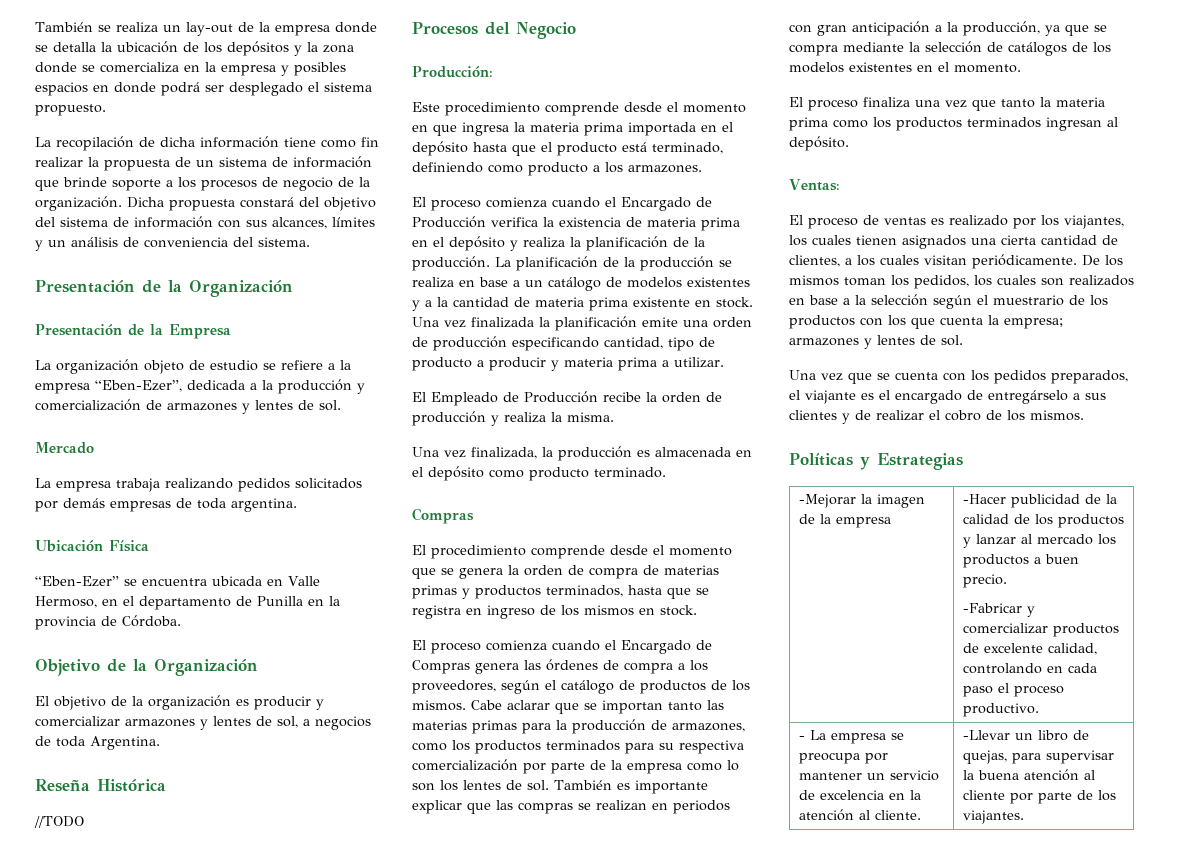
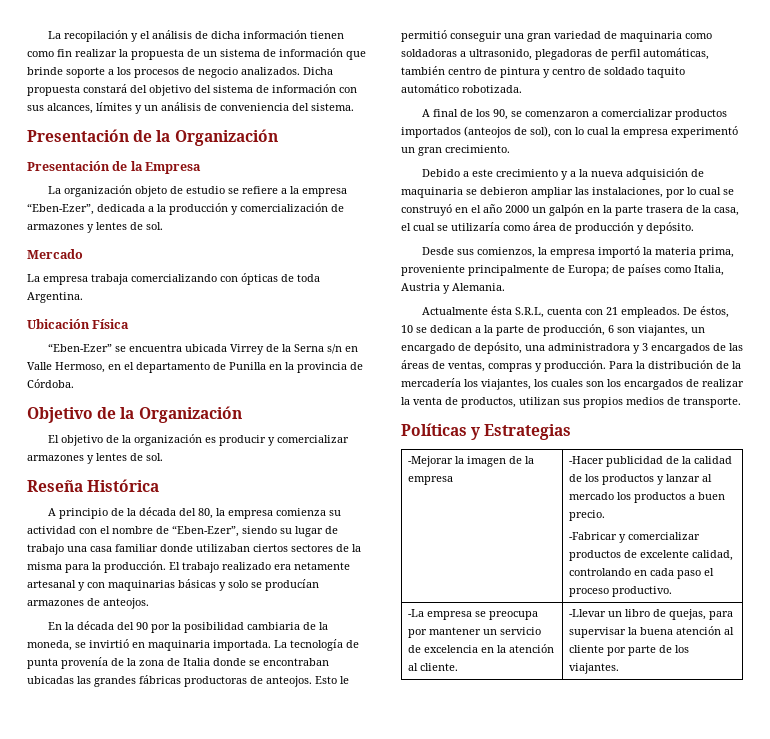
[35,22,377,36] [35,41,354,56] [35,62,346,76] [35,82,372,96] [35,104,106,116] [35,136,134,151] También se realiza un lay-out de la empresa donde se detalla la ubicación de los depósitos y la zona donde se comercializa en la empresa y posibles espacios en donde podrá ser desplegado el sistema propuesto. // La recopilación -> [48,30,193,42] La recopilación y el análisis
[284,137,316,147] tiene -> [310,31,345,39] tienen
[338,177,370,187] [35,196,122,211] de la organización. -> [241,67,300,75] analizados.
[165,478,362,492] [35,498,297,512] realizando pedidos solicitados por demás empresas de toda argentina. -> [131,273,320,285] [27,292,83,303] comercializando con ópticas de toda Argentina.
(262, 581) none -> [230,344,343,355] Virrey de la Serna s/n
[277,716,371,730] [35,736,160,750] [35,779,166,792] [34,816,84,828] [412,22,576,39] [412,66,493,78] [412,102,746,116] [412,122,733,136] [412,141,723,156] [412,162,702,176] [412,197,712,211] [412,216,740,231] [412,236,705,251] [412,256,732,271] [412,277,750,291] [412,297,753,311] [412,316,752,331] [412,336,715,351] [412,357,724,371] [412,391,722,406] [412,411,614,426] [412,446,752,461] [412,466,666,481] [412,508,474,524] [412,545,732,559] [412,565,719,579] [412,585,709,599] [412,605,697,619] [412,640,712,654] [412,659,708,674] [412,680,750,694] [412,700,724,714] [412,719,745,734] [412,740,744,754] [412,759,739,774] [412,780,708,794] [412,800,730,814] [789,21,1107,36] [789,41,1111,56] [789,62,1021,73] [789,97,1105,111] [789,117,1118,131] [789,136,849,151] [789,179,840,191] [789,215,1124,229] [789,235,1118,249] [789,254,1123,269] [789,275,1134,289] [789,294,1108,309] [789,315,1063,329] [789,335,963,349] [789,370,1128,384] [789,390,1106,404] [789,410,1084,424] sol, a negocios de toda Argentina. // Reseña Histórica // //TODO // Procesos del Negocio // Producción: // Este procedimiento comprende desde el momento en que ingresa la materia prima importada en el depósito hasta que el producto está terminado, definiendo como producto a los armazones. // El proceso comienza cuando el Encargado de Producción verifica la existencia de materia prima en el depósito y realiza la planificación de la producción. La planificación de la producción se realiza en base a un catálogo de modelos existentes y a la cantidad de materia prima existente en stock. Una vez finalizada la planificación emite una orden de producción especificando cantidad, tipo de producto a producir y materia prima a utilizar. // El Empleado de Producción recibe la orden de producción y realiza la misma. // Una vez finalizada, la producción es almacenada en el depósito como producto terminado. // Compras // El procedimiento comprende desde el momento que se genera la orden de compra de materias primas y productos terminados, hasta que se registra en ingreso de los mismos en stock. // El proceso comienza cuando el Encargado de Compras genera las órdenes de compra a los proveedores, según el catálogo de productos de los mismos. Cabe aclarar que se importan tanto las materias primas para la producción de armazones, como los productos terminados para su respectiva comercialización por parte de la empresa como lo son los lentes de sol. También es importante explicar que las compras se realizan en periodos con gran anticipación a la producción, ya que se compra mediante la selección de catálogos de los modelos existentes en el momento. // El proceso finaliza una vez que tanto la materia prima como los productos terminados ingresan al depósito. // Ventas: // El proceso de ventas es realizado por los viajantes, los cuales tienen asignados una cierta cantidad de clientes, a los cuales visitan periódicamente. De los mismos toman los pedidos, los cuales son realizados en base a la selección según el muestrario de los productos con los que cuenta la empresa; armazones y lentes de sol. // Una vez que se cuenta con los pedidos preparados, el viajante es el encargado de entregárselo a sus clientes y de realizar el cobro de los mismos. -> [146,453,163,461] [27,479,160,492] [48,507,342,519] [27,525,338,537] [27,544,361,555] [27,561,350,573] [27,579,319,591] [27,598,149,609] [48,621,329,633] [27,639,359,651] [27,657,329,669] [27,675,349,687] [401,30,712,42] [401,48,709,60] [401,66,685,78] [401,84,522,93] [422,109,728,120] [401,126,738,138] [401,145,510,156] [422,168,705,180] [401,187,734,198] [401,204,739,216] [401,222,694,234] [422,246,735,258] [401,264,724,276] [401,283,505,294] [422,306,730,318] [401,324,705,336] [401,342,743,354] [401,360,741,372] [401,378,744,390] [401,397,741,408] sol. // Reseña Histórica // A principio de la década del 80, la empresa comienza su actividad con el nombre de “Eben-Ezer”, siendo su lugar de trabajo una casa familiar donde utilizaban ciertos sectores de la misma para la producción. El trabajo realizado era netamente artesanal y con maquinarias básicas y solo se producían armazones de anteojos. // En la década del 90 por la posibilidad cambiaria de la moneda, se invirtió en maquinaria importada. La tecnología de punta provenía de la zona de Italia donde se encontraban ubicadas las grandes fábricas productoras de anteojos. Esto le permitió conseguir una gran variedad de maquinaria como soldadoras a ultrasonido, plegadoras de perfil automáticas, también centro de pintura y centro de soldado taquito automático robotizada. // A final de los 90, se comenzaron a comercializar productos importados (anteojos de sol), con lo cual la empresa experimentó un gran crecimiento. // Debido a este crecimiento y a la nueva adquisición de maquinaria se debieron ampliar las instalaciones, por lo cual se construyó en el año 2000 un galpón en la parte trasera de la casa, el cual se utilizaría como área de producción y depósito. // Desde sus comienzos, la empresa importó la materia prima, proveniente principalmente de Europa; de países como Italia, Austria y Alemania. // Actualmente ésta S.R.L, cuenta con 21 empleados. De éstos, 10 se dedican a la parte de producción, 6 son viajantes, un encargado de depósito, una administradora y 3 encargados de las áreas de ventas, compras y producción. Para la distribución de la mercadería los viajantes, los cuales son los encargados de realizar la venta de productos, utilizan sus propios medios de transporte.
[798,730,826,740] - La -> [407,609,424,617] -La

